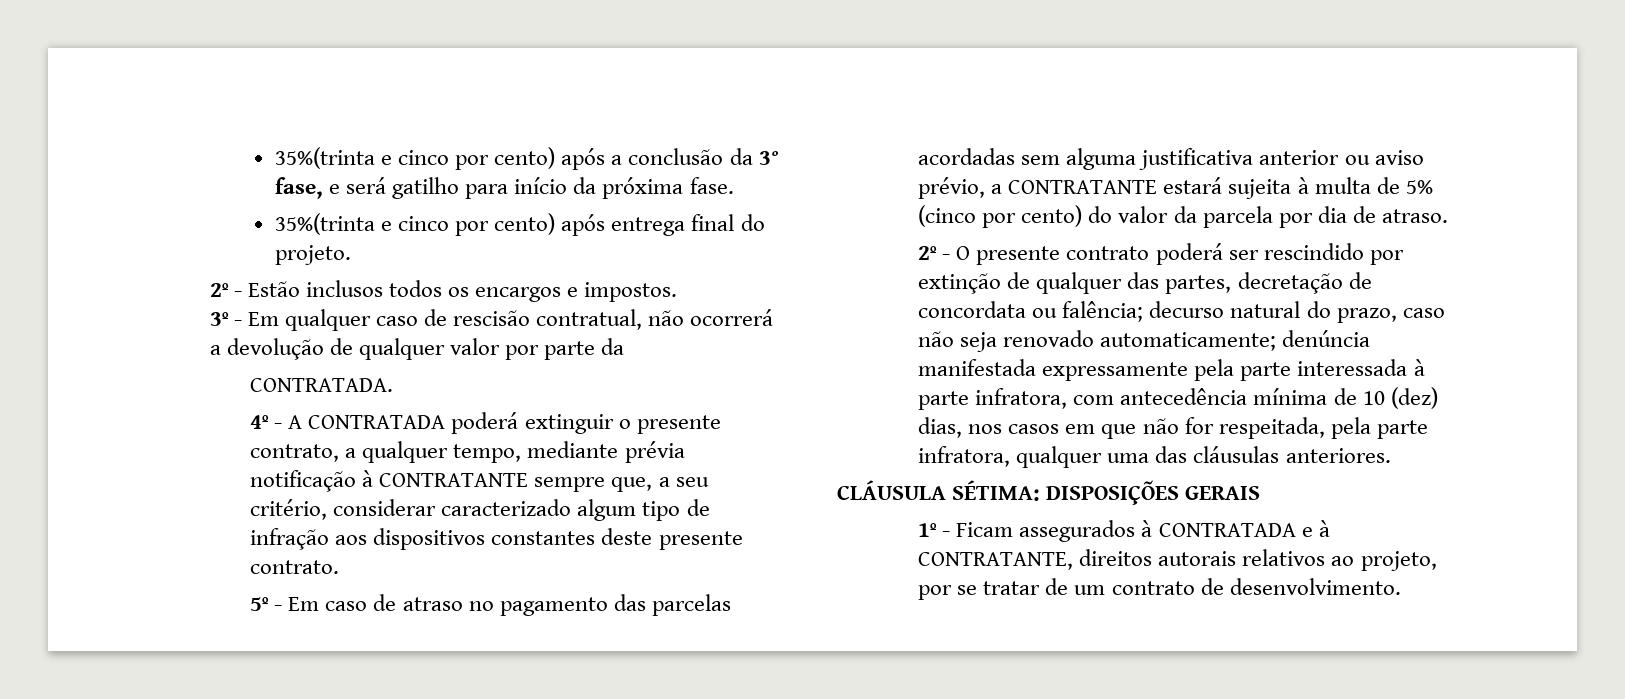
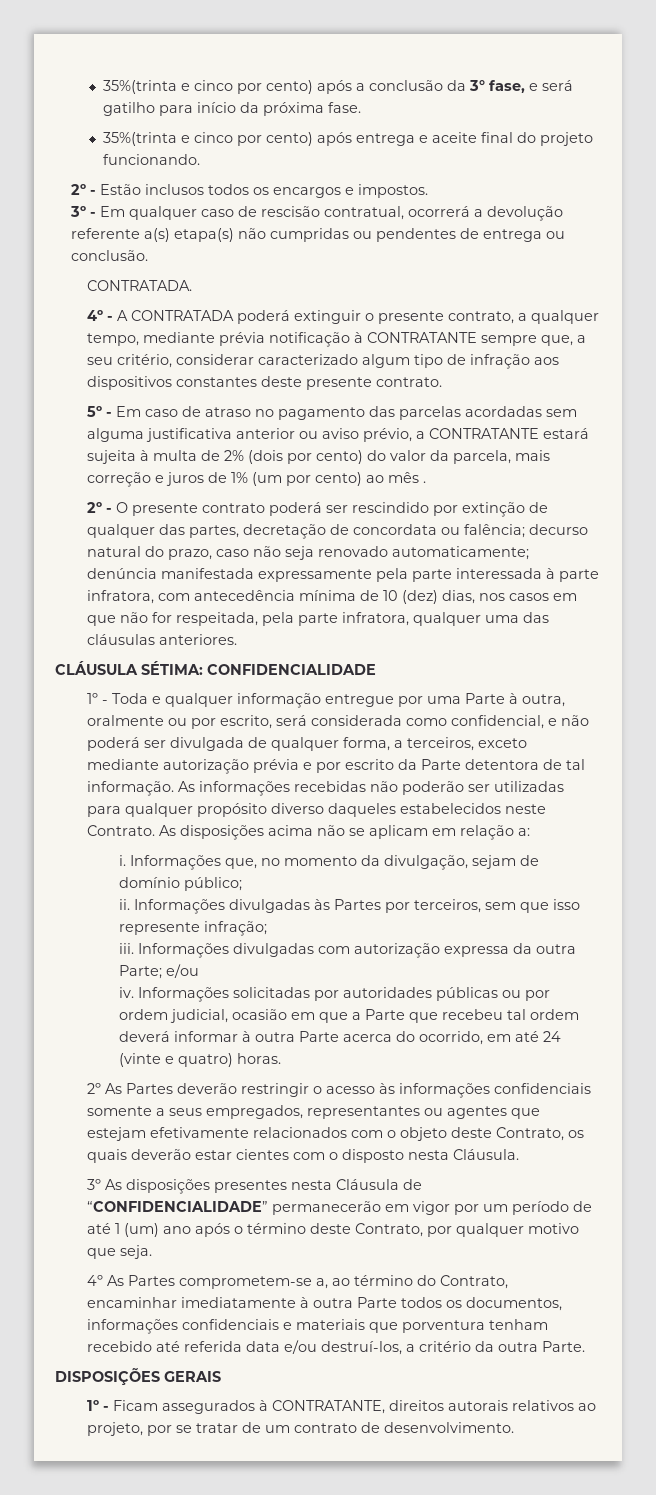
[691,214,765,231] [274,245,351,265] final do projeto. -> [419,132,594,146] [103,154,201,165] e aceite final do projeto funcionando.
[648,310,685,326] não -> (405, 213) none
[329,338,625,360] de qualquer valor por parte da -> [71,228,566,242] [71,250,149,261] referente a(s) etapa(s) não cumpridas ou pendentes de entrega ou conclusão.
[1405,180,1433,194] [918,205,977,227] 5% (cinco -> [224,450,284,464] 2% (dois
[1202,206,1448,228] parcela por dia de atraso. -> [453,450,551,464] [87,472,427,487] parcela, mais correção e juros de 1% (um por cento) ao mês .
(1041, 490) none -> [207,664,376,675] [87,693,566,708] [87,715,590,729] [87,737,528,751] [87,759,586,774] [87,781,565,796] [87,803,547,817] [87,825,531,840] [119,855,540,870] [119,877,243,891] [119,899,581,914] [119,921,268,936] [119,943,577,958] [119,964,200,979] [119,987,551,1002] [119,1009,580,1023] [119,1031,562,1045] [119,1053,282,1067] [87,1083,592,1098] [87,1105,541,1119] [87,1127,585,1141] [87,1149,520,1163] [87,1179,423,1194] [87,1201,593,1215] [87,1223,580,1237] [87,1245,153,1259] [87,1275,509,1289] [87,1297,563,1311] [87,1319,549,1334] [87,1340,586,1355] CONFIDENCIALIDADE // 1º - Toda e qualquer informação entregue por uma Parte à outra, oralmente ou por escrito, será considerada como confidencial, e não poderá ser divulgada de qualquer forma, a terceiros, exceto mediante autorização prévia e por escrito da Parte detentora de tal informação. As informações recebidas não poderão ser utilizadas para qualquer propósito diverso daqueles estabelecidos neste Contrato. As disposições acima não se aplicam em relação a: // i. Informações que, no momento da divulgação, sejam de domínio público; // ii. Informações divulgadas às Partes por terceiros, sem que isso represente infração; // iii. Informações divulgadas com autorização expressa da outra Parte; e/ou // iv. Informações solicitadas por autoridades públicas ou por ordem judicial, ocasião em que a Parte que recebeu tal ordem deverá informar à outra Parte acerca do ocorrido, em até 24 (vinte e quatro) horas. // 2º As Partes deverão restringir o acesso às informações confidenciais somente a seus empregados, representantes ou agentes que estejam efetivamente relacionados com o objeto deste Contrato, os quais deverão estar cientes com o disposto nesta Cláusula. // 3º As disposições presentes nesta Cláusula de “CONFIDENCIALIDADE” permanecerão em vigor por um período de até 1 (um) ano após o término deste Contrato, por qualquer motivo que seja. // 4º As Partes comprometem-se a, ao término do Contrato, encaminhar imediatamente à outra Parte todos os documentos, informações confidenciais e materiais que porventura tenham recebido até referida data e/ou destruí-los, a critério da outra Parte. //
[1158,520,1330,537] CONTRATADA e à -> (269, 1405) none

